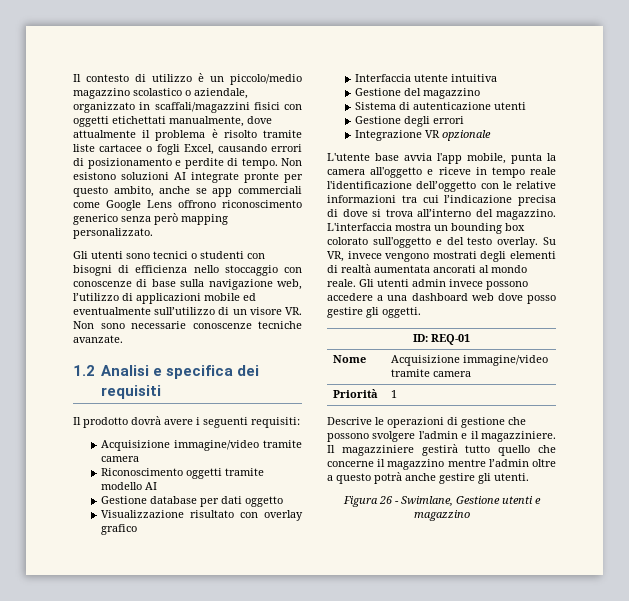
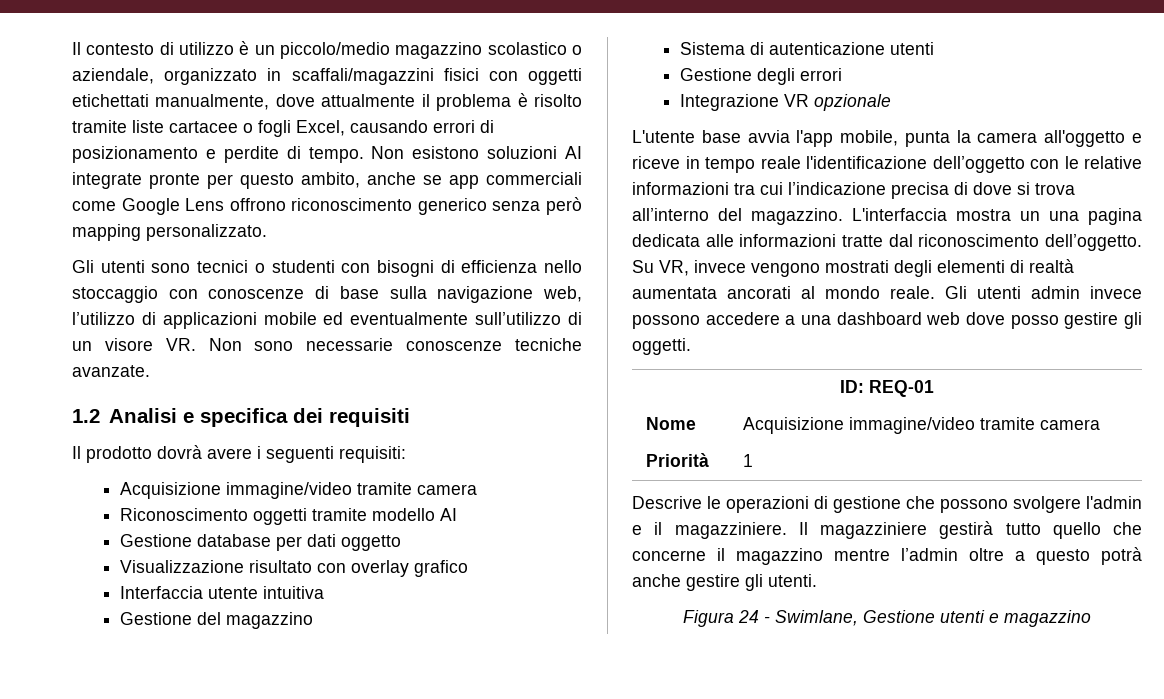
[451,223,525,234] [327,237,539,248] bounding box colorato sull'oggetto e del testo overlay. -> [1049,208,1142,225] [632,234,1142,251] una pagina dedicata alle informazioni tratte dal riconoscimento dell’oggetto.
[378,496,393,504] 26 -> [738,610,759,623] 24

